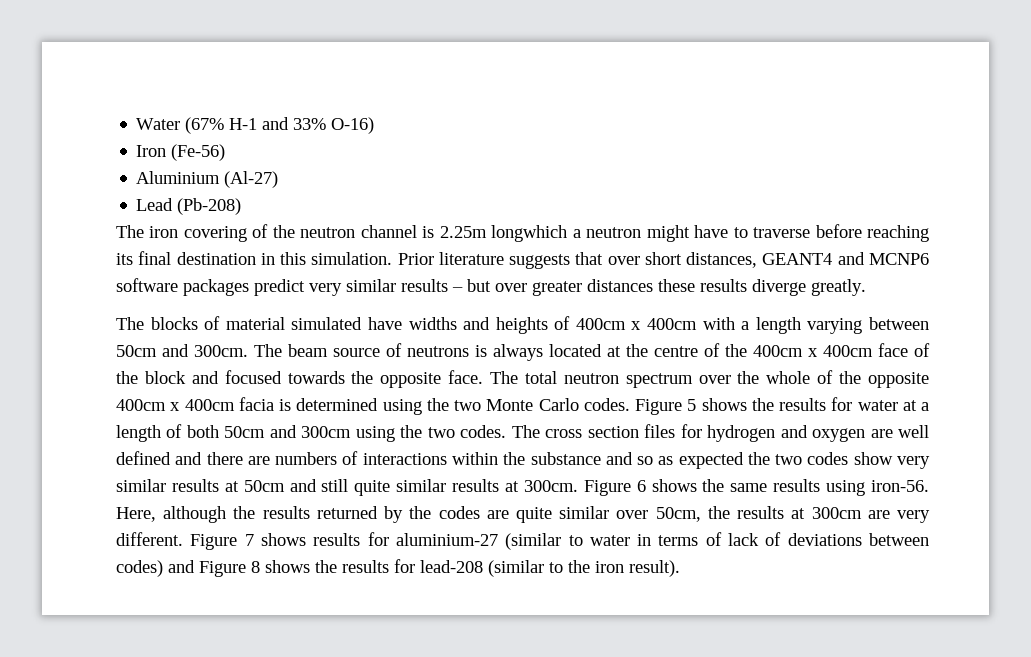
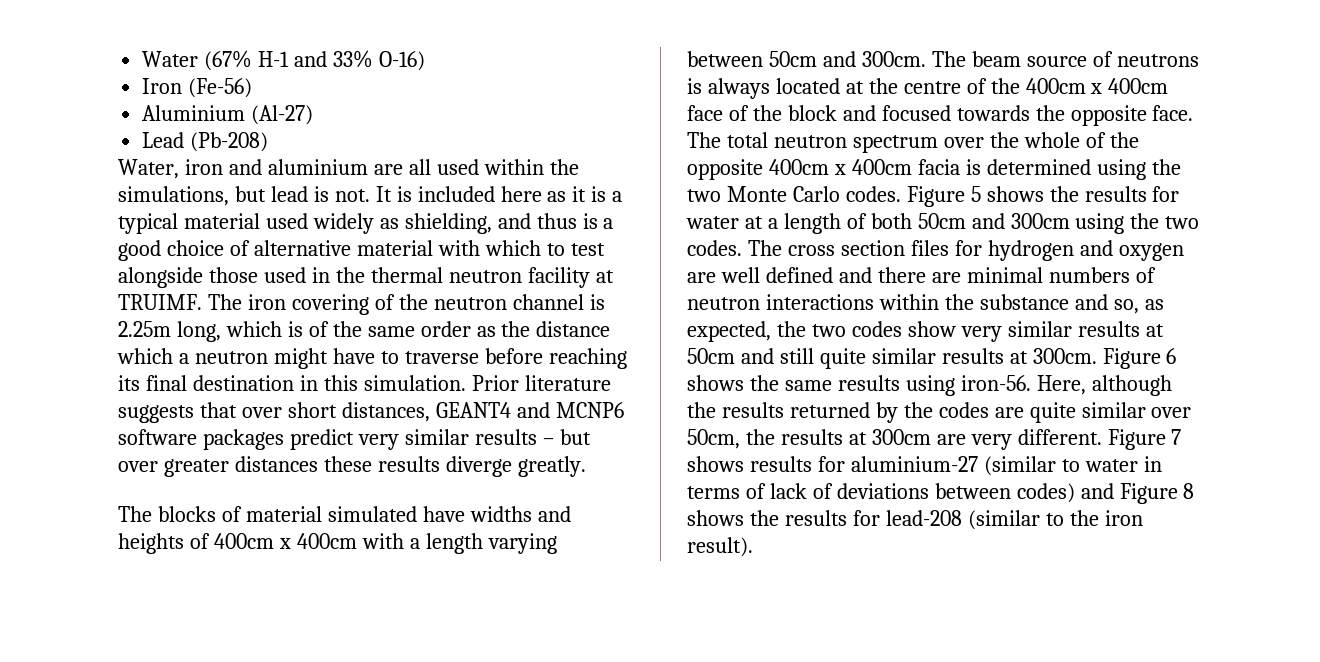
(242, 206) none -> [118,159,579,179] [118,186,623,206] [118,213,614,234] [118,240,605,261] [118,267,614,288] [118,294,202,310] Water, iron and aluminium are all used within the simulations, but lead is not. It is included here as it is a typical material used widely as shielding, and thus is a good choice of alternative material with which to test alongside those used in the thermal neutron facility at TRUIMF.
[491,225,568,242] longwhich -> [176,321,611,342] [117,348,173,364] long, which is of the same order as the distance which
(270, 460) none -> [966,267,1043,283] minimal
(359, 458) none -> [687,297,760,310] neutron
[637,452,744,469] so as expected -> [1113,299,1164,314] [687,321,771,342] so, as expected,

